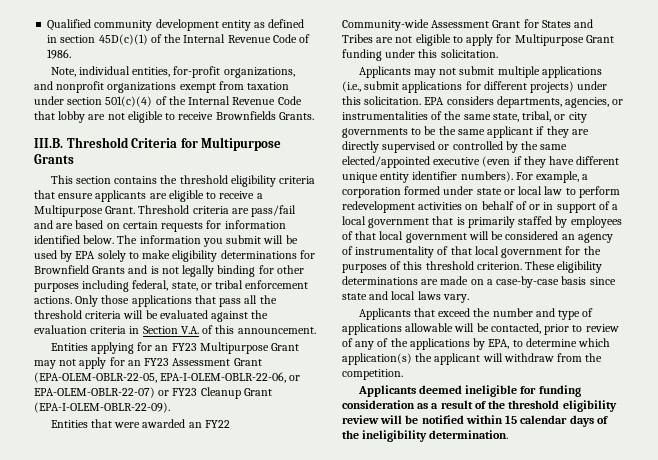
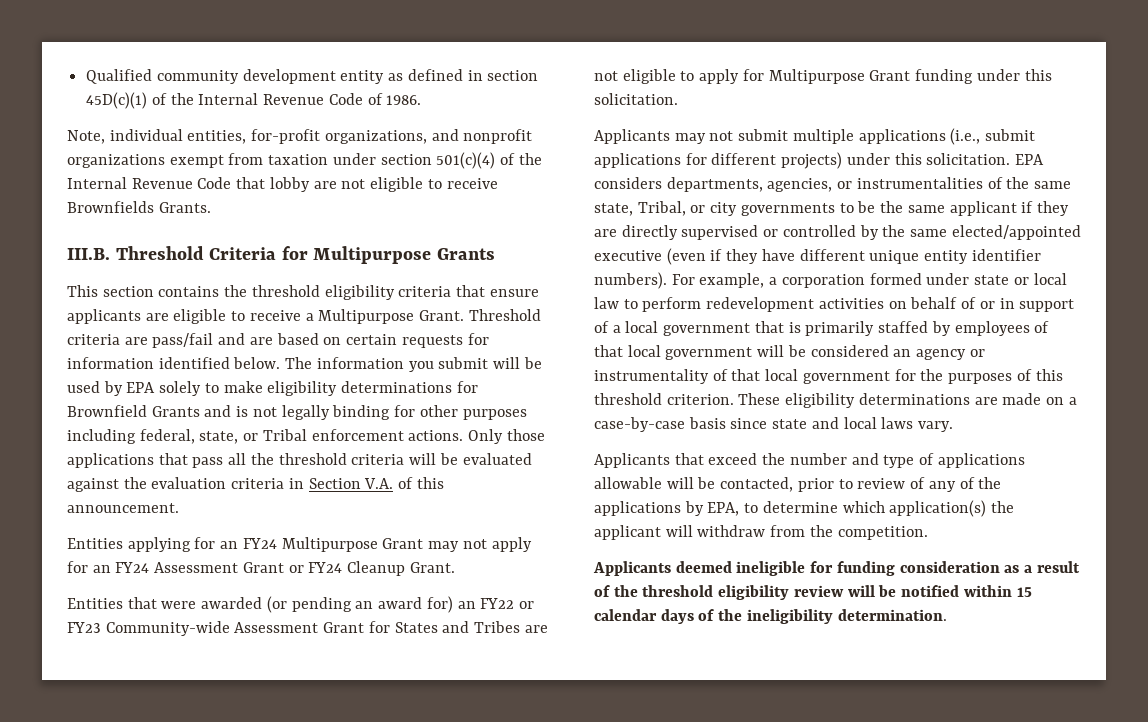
[215,280,244,289] tribal -> [262,429,307,441] Tribal
[171,343,197,351] FY23 -> [242,538,277,549] FY24
[144,358,262,366] [34,372,301,383] [34,387,272,399] [34,402,170,413] [50,419,230,428] FY23 Assessment Grant (EPA-OLEM-OBLR-22-05, EPA-I-OLEM-OBLR-22-06, or EPA-OLEM-OBLR-22-07) or FY23 Cleanup Grant (EPA-I-OLEM-OBLR-22-09). // Entities that were awarded an FY22 -> [115,561,455,576] [67,596,534,613] [67,622,101,633] FY24 Assessment Grant or FY24 Cleanup Grant. // Entities that were awarded (or pending an award for) an FY22 or FY23
[522,111,552,122] tribal, -> [637,201,686,216] Tribal,
[342,246,353,255] of -> [969,349,985,357] or

